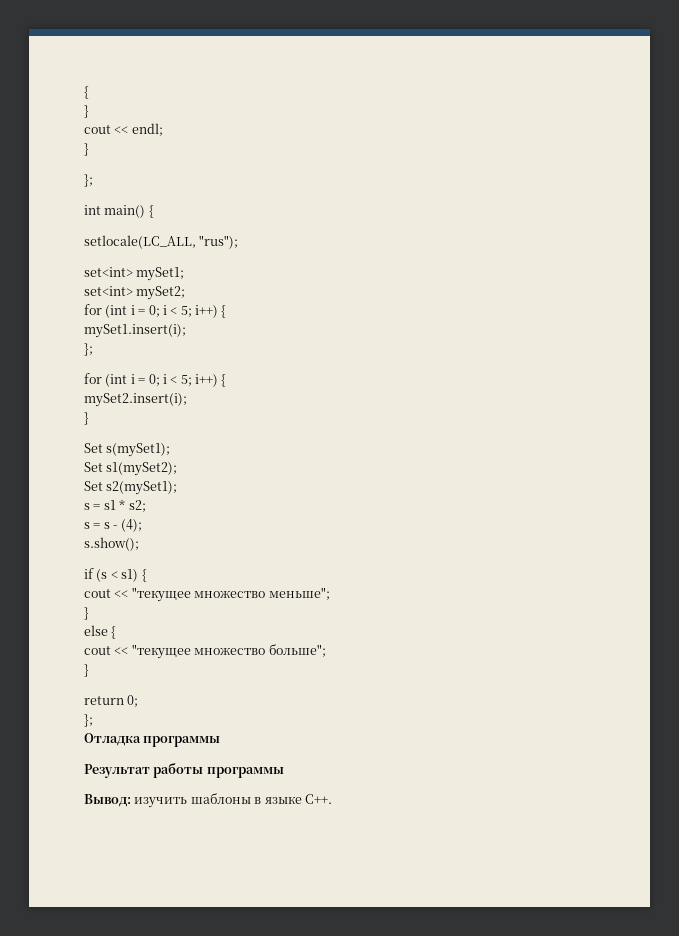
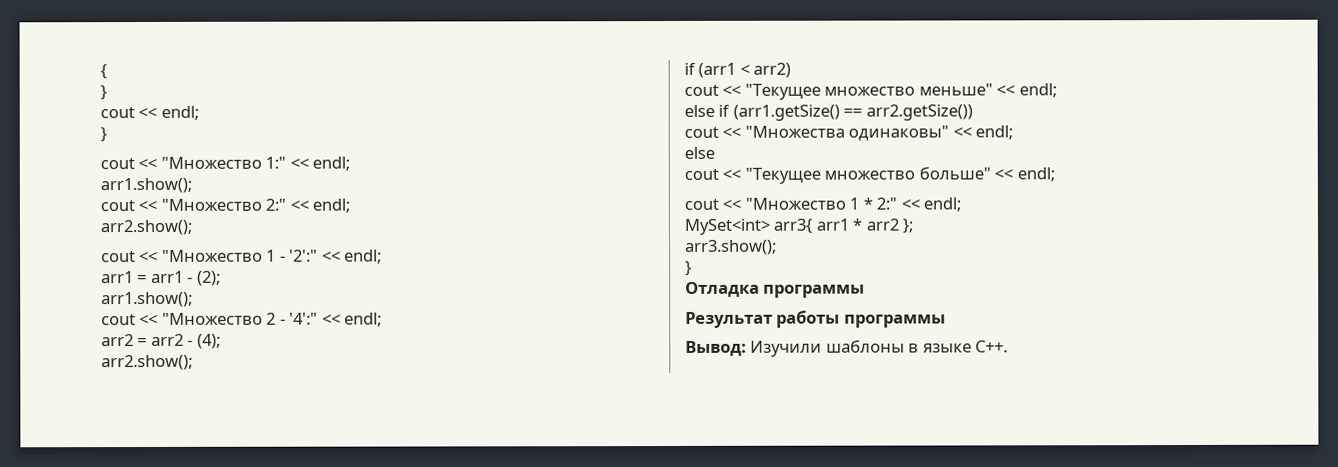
[84,174,93,187] [84,205,154,218] [84,235,239,249] [84,267,185,281] [84,286,186,300] [84,304,227,318] [84,324,186,338] [84,343,93,356] [84,373,227,387] [84,393,187,407] [84,412,89,425] [84,443,171,457] [84,462,178,476] [84,481,178,495] [84,499,146,512] [84,522,110,529] }; // int main() { // setlocale(LC_ALL, "rus"); // set<int> mySet1; // set<int> mySet2; // for (int i = 0; i < 5; i++) { // mySet1.insert(i); // }; // for (int i = 0; i < 5; i++) { // mySet2.insert(i); // } // Set s(mySet1); // Set s1(mySet2); // Set s2(mySet1); // s = s1 * s2; // s = s -> [100,156,351,171] [100,177,192,194] [100,198,351,213] [100,219,193,236] [101,249,383,264] [101,270,221,286] [101,291,193,308] [101,312,383,327] [101,333,184,347] cout << "Множество 1:" << endl; // arr1.show(); // cout << "Множество 2:" << endl; // arr2.show(); // cout << "Множество 1 - '2':" << endl; // arr1 = arr1 - (2); // arr1.show(); // cout << "Множество 2 - '4':" << endl; // arr2 = arr2
[84,537,139,551] [84,568,147,582] [84,587,330,602] [84,607,89,620] [84,625,117,639] [84,644,326,659] [84,664,89,677] [84,695,139,707] [84,714,93,727] s.show(); // if (s < s1) { // cout << "текущее множество меньше"; // } // else { // cout << "текущее множество больше"; // } // return 0; // }; -> [101,354,193,371] [684,62,792,78] [684,83,1057,100] [684,104,973,121] [684,125,1014,141] [684,146,715,159] [684,166,1055,184] [684,197,962,212] [684,218,915,235] [685,239,777,255] [685,260,692,276] arr2.show(); // if (arr1 < arr2) // cout << "Текущее множество меньше" << endl; // else if (arr1.getSize() == arr2.getSize()) // cout << "Множества одинаковы" << endl; // else // cout << "Текущее множество больше" << endl; // cout << "Множество 1 * 2:" << endl; // MySet<int> arr3{ arr1 * arr2 }; // arr3.show(); // }
[134,797,188,808] изучить -> [750,340,823,357] Изучили

